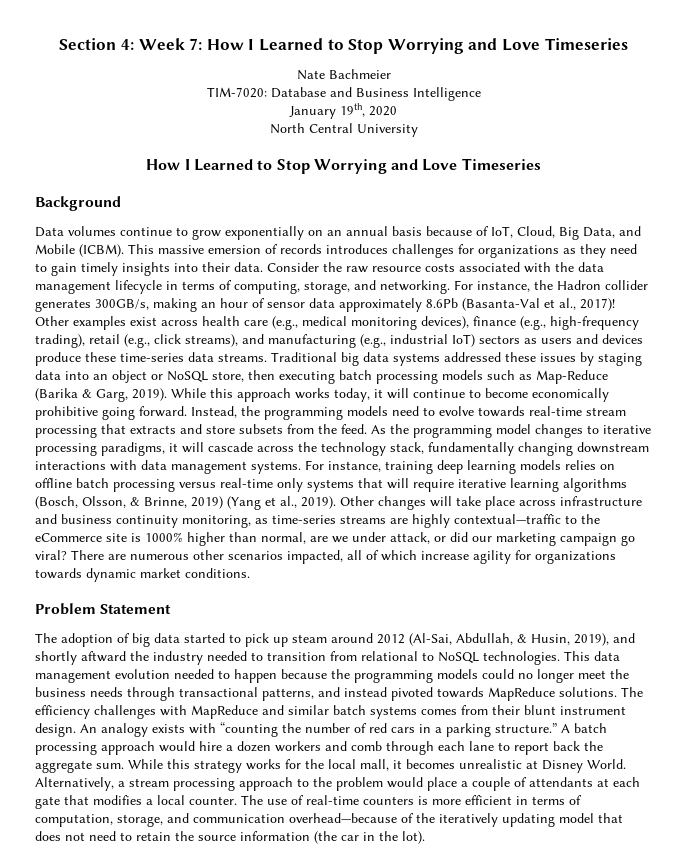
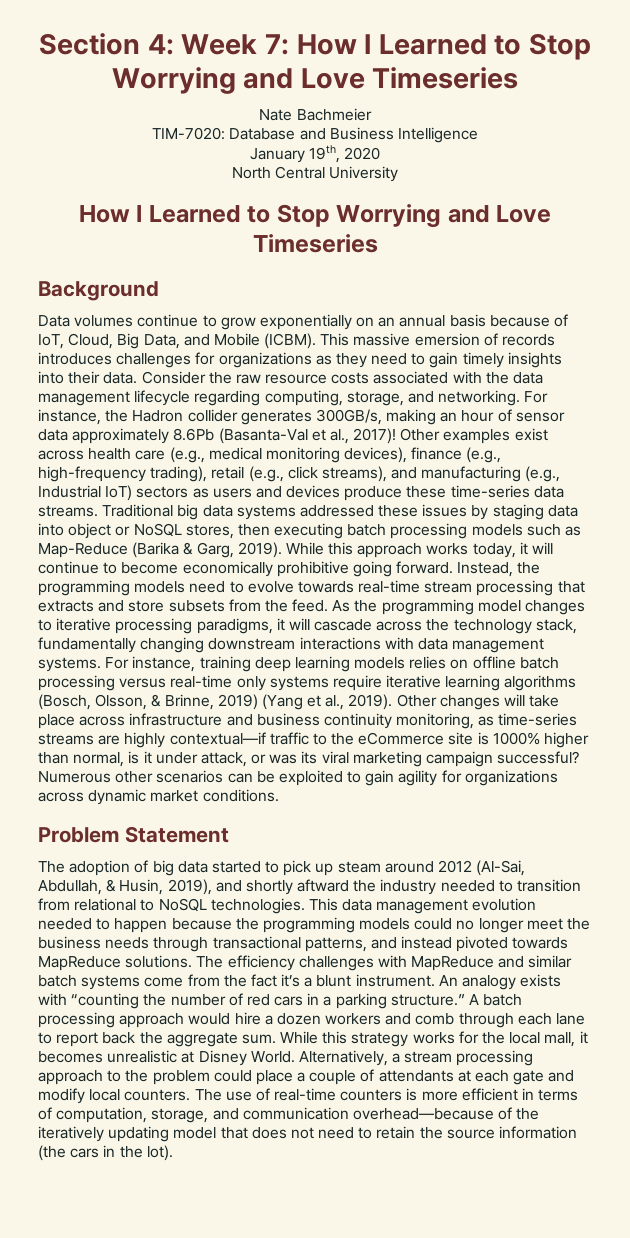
[166,280,232,290] in terms of -> [194,390,261,406] regarding
[390,334,448,344] industrial -> [38,485,101,498] Industrial
[93,374,108,380] an -> (64, 529) none
[212,371,244,382] store, -> [185,524,234,539] stores,
[358,478,409,489] that will -> (329, 683) none
[454,514,561,524] contextual—traffic -> [169,732,309,745] contextual—if traffic
[310,536,348,543] are we -> [128,751,152,764] is it
[450,532,635,546] [35,550,469,564] did our marketing campaign go viral? There are numerous other scenarios impacted, all of which increase -> [269,751,580,767] [38,770,395,786] was its viral marketing campaign successful? Numerous other scenarios can be exploited to gain
[35,568,82,579] towards -> [38,792,84,802] across
[421,705,626,715] [35,723,76,737] comes from their blunt instrument design. -> [144,974,435,987] come from the fact it’s a blunt instrument.
[387,777,423,788] would -> [213,1070,252,1082] could
[64,795,237,805] that modifies a local counter. -> [548,1070,575,1082] [38,1088,191,1104] and modify local counters.
[341,835,359,841] car -> [70,1148,100,1158] cars

